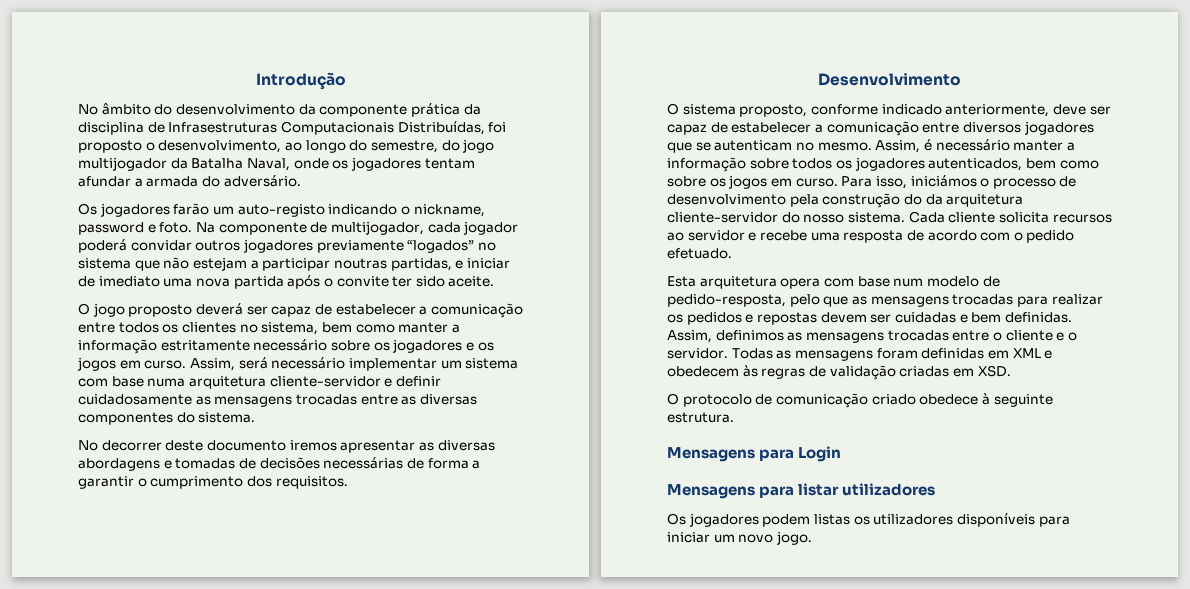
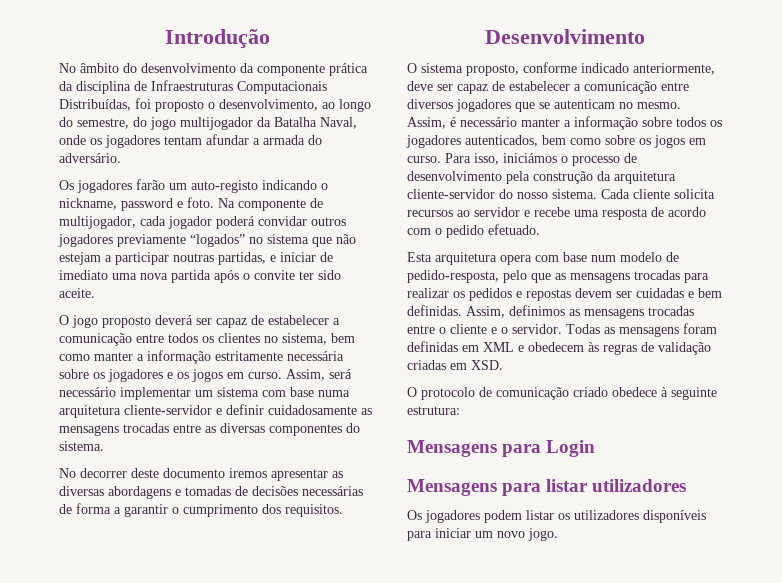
[168,122,278,133] Infrasestruturas -> [151,80,233,91] Infraestruturas
[253,339,328,351] necessário -> [287,351,344,361] necessária
[903,194,922,205] do -> (593, 177) none
[667,412,734,423] estrutura. -> [407,406,460,415] estrutura:
[813,514,850,525] listas -> [526,510,554,520] listar

